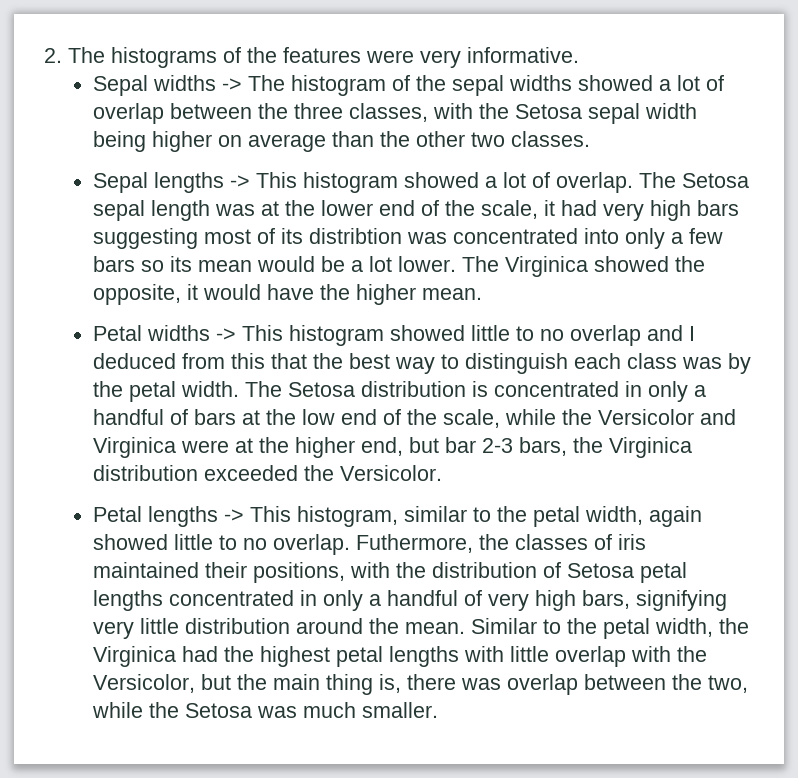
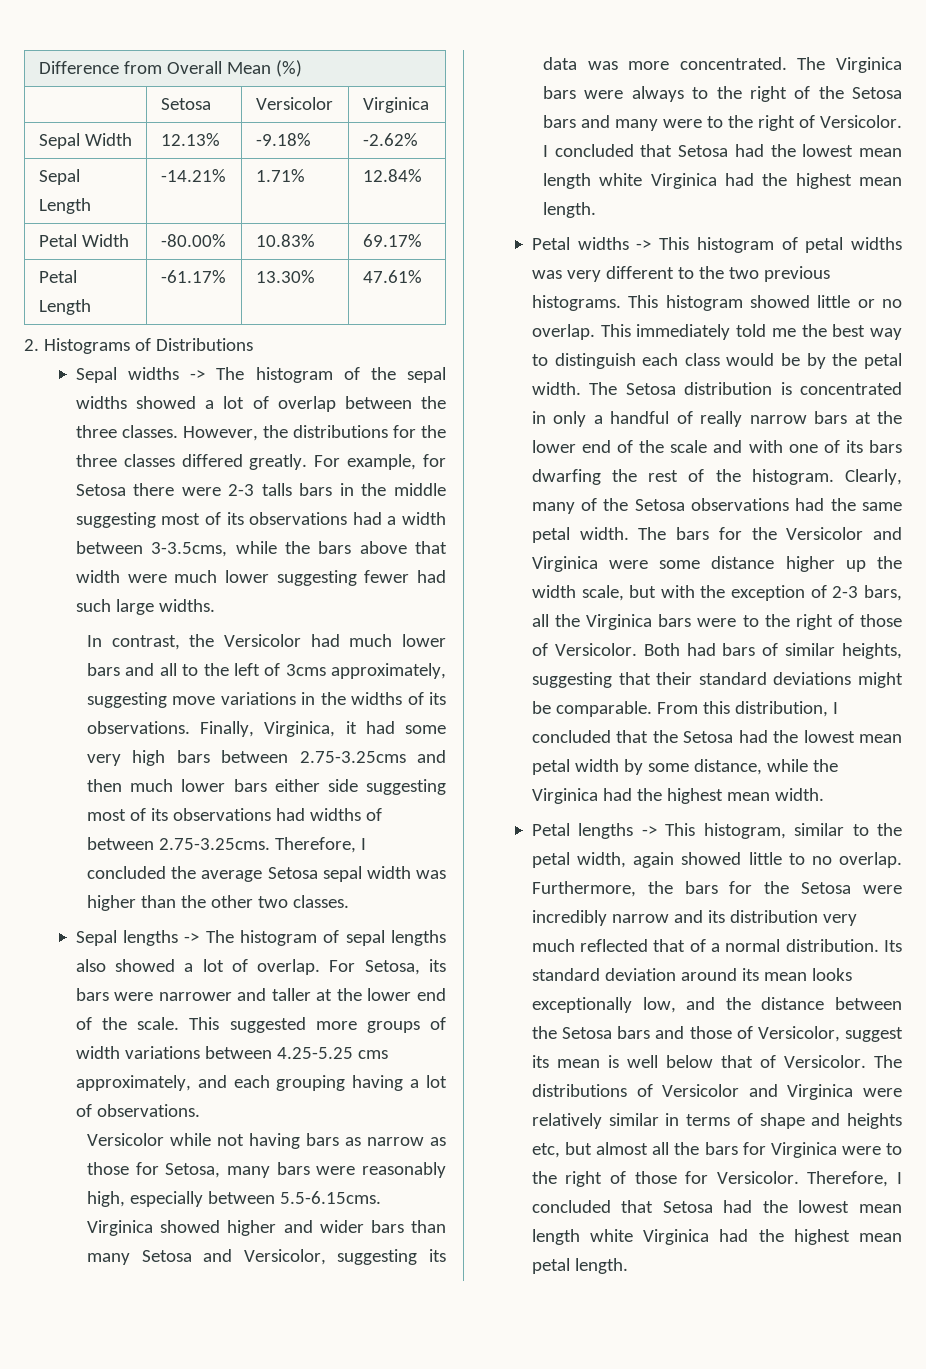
[44,47,579,68] 2. The histograms of the features were very informative. -> [38,60,302,77] [160,98,211,110] [255,97,333,110] [362,97,429,113] [38,133,132,149] [160,133,220,146] [255,133,311,146] [362,133,418,146] [38,169,80,185] [38,198,91,214] [160,169,226,182] [255,169,305,182] [362,169,422,182] [38,234,129,247] [160,234,226,247] [255,234,315,247] [362,234,422,247] [38,270,77,283] [38,299,91,315] [160,270,226,283] [255,270,315,283] [362,270,422,283] [24,338,253,354] Difference from Overall Mean (%) // | Setosa | Versicolor | Virginica // Sepal Width | 12.13% | -9.18% | -2.62% // Sepal Length | -14.21% | 1.71% | 12.84% // Petal Width | -80.00% | 10.83% | 69.17% // Petal Length | -61.17% | 13.30% | 47.61% // 2. Histograms of Distributions
[348,103,697,124] [92,131,326,152] classes, with the Setosa sepal width being higher on average -> [121,425,446,441] [75,454,446,470] [75,483,447,496] [75,512,447,528] [75,541,447,557] [75,570,447,586] [75,599,215,615] [87,634,447,650] [87,663,446,679] [87,692,446,708] [87,721,446,737] [87,750,446,766] [87,779,447,795] [87,808,383,821] [87,837,367,853] [87,866,447,882] [87,895,137,911] classes. However, the distributions for the three classes differed greatly. For example, for Setosa there were 2-3 talls bars in the middle suggesting most of its observations had a width between 3-3.5cms, while the bars above that width were much lower suggesting fewer had such large widths. // In contrast, the Versicolor had much lower bars and all to the left of 3cms approximately, suggesting move variations in the widths of its observations. Finally, Virginica, it had some very high bars between 2.75-3.25cms and then much lower bars either side suggesting most of its observations had widths of between 2.75-3.25cms. Therefore, I concluded the average Setosa sepal width was higher
[255,172,398,193] This histogram -> [205,930,446,946] [75,959,106,972] The histogram of sepal lengths also
[638,172,749,188] [92,200,739,221] [92,228,723,249] [92,256,705,277] [92,284,482,305] The Setosa sepal length was at the lower end of the scale, it had very high bars suggesting most of its distribtion was concentrated into only a few bars so its mean would be a lot lower. The Virginica showed the opposite, it would have the higher mean. -> [329,959,446,975] [75,988,447,1001] [75,1017,447,1033] [75,1046,388,1059] [75,1075,447,1091] [75,1104,200,1117] [87,1133,446,1149] [87,1162,447,1178] [87,1191,382,1207] [87,1220,447,1236] [87,1249,446,1265] [543,57,902,73] [543,86,902,102] [543,115,902,131] [543,144,902,157] [543,173,902,189] [543,202,597,218] For Setosa, its bars were narrower and taller at the lower end of the scale. This suggested more groups of width variations between 4.25-5.25 cms approximately, and each grouping having a lot of observations. // Versicolor while not having bars as narrow as those for Setosa, many bars were reasonably high, especially between 5.5-6.15cms. Virginica showed higher and wider bars than many Setosa and Versicolor, suggesting its data was more concentrated. The Virginica bars were always to the right of the Setosa bars and many were to the right of Versicolor. I concluded that Setosa had the lowest mean length white Virginica had the highest mean length.
[389,325,695,346] [92,353,307,369] showed little to no overlap and I deduced from this that -> [781,237,902,253] [531,266,830,282] [531,295,902,311] [531,324,796,340] of petal widths was very different to the two previous histograms. This histogram showed little or no overlap. This immediately told me
[681,357,722,369] was -> [726,353,801,366] would be
(188, 417) none -> [700,411,807,427] really narrow
[301,409,556,428] low end of the scale, while -> [531,440,902,453] [531,469,902,485] [531,498,902,514] [531,527,742,543] lower end of the scale and with one of its bars dwarfing the rest of the histogram. Clearly, many of the Setosa observations had the same petal width. The bars for
[234,437,476,458] at the higher end, but bar -> [659,556,902,572] [531,585,827,601] some distance higher up the width scale, but with the exception of
[572,437,692,458] [92,465,442,481] the Virginica distribution exceeded the Versicolor. -> [531,614,902,630] [531,643,902,659] [531,672,903,688] [531,701,838,717] [531,730,902,743] [531,759,838,775] [531,788,824,804] all the Virginica bars were to the right of those of Versicolor. Both had bars of similar heights, suggesting that their standard deviations might be comparable. From this distribution, I concluded that the Setosa had the lowest mean petal width by some distance, while the Virginica had the highest mean width.
[355,534,646,553] [92,562,687,583] [92,590,727,611] [92,618,749,639] [92,646,707,667] [92,674,748,695] [91,702,438,718] Futhermore, the classes of iris maintained their positions, with the distribution of Setosa petal lengths concentrated in only a handful of very high bars, signifying very little distribution around the mean. Similar to the petal width, the Virginica had the highest petal lengths with little overlap with the Versicolor, but the main thing is, there was overlap between the two, while the Setosa was much smaller. -> [531,881,902,897] [531,910,857,926] [531,939,902,952] [531,968,852,981] [531,997,902,1013] [531,1026,904,1042] [531,1055,902,1068] [531,1084,902,1100] [531,1113,902,1129] [531,1142,902,1158] [531,1171,902,1187] [531,1200,902,1213] [531,1229,903,1245] [531,1258,628,1274] Furthermore, the bars for the Setosa were incredibly narrow and its distribution very much reflected that of a normal distribution. Its standard deviation around its mean looks exceptionally low, and the distance between the Setosa bars and those of Versicolor, suggest its mean is well below that of Versicolor. The distributions of Versicolor and Virginica were relatively similar in terms of shape and heights etc, but almost all the bars for Virginica were to the right of those for Versicolor. Therefore, I concluded that Setosa had the lowest mean length white Virginica had the highest mean petal length.

